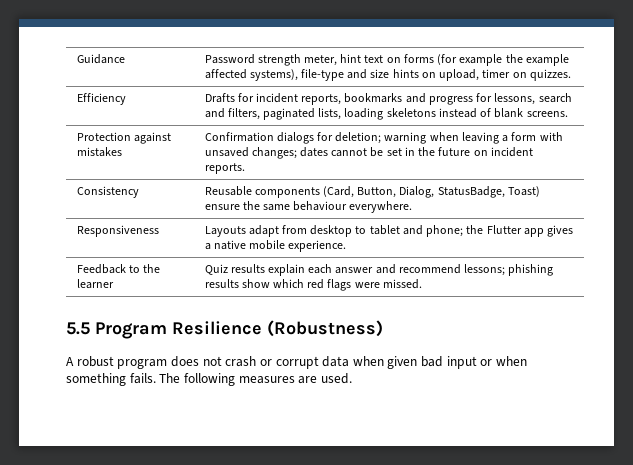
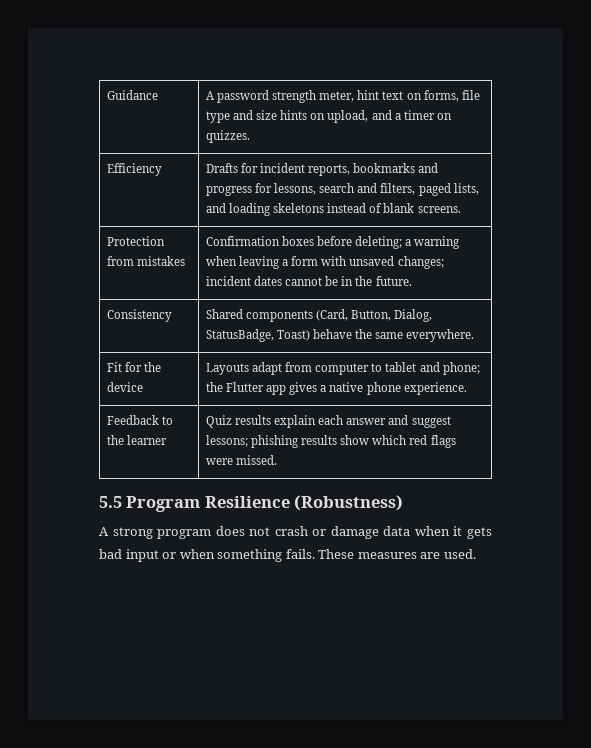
[204,54,255,64] Password -> [205,90,269,103] A password
[403,54,569,66] [204,69,344,81] forms (for example the example affected systems), file-type -> [423,90,480,102] [205,111,230,123] forms, file type
(480, 75) none -> [371,110,401,120] and a
[262,108,342,120] paginated lists, -> [418,183,479,196] [205,203,226,213] paged lists, and
[133,132,171,144] against -> [106,256,134,266] from
[276,132,382,144] dialogs for deletion; -> [281,236,412,249] boxes before deleting; a
(297, 153) none -> [205,276,251,286] incident
[386,148,402,156] set -> (339, 281) none
[438,147,533,157] [204,163,245,174] future on incident reports. -> [375,276,412,286] future.
[204,186,252,196] Reusable -> [205,309,243,319] Shared
[204,204,240,210] ensure -> [313,329,353,339] behave
[293,201,348,211] behaviour -> (404, 335) none
[76,225,159,237] Responsiveness -> [106,362,162,372] [106,382,143,392] Fit for the device
[310,225,353,237] desktop -> [315,363,370,375] computer
[248,240,285,250] mobile -> [366,382,401,395] phone
[398,264,461,274] recommend -> [411,416,451,428] suggest
[76,356,114,367] robust -> [112,527,153,539] strong
[275,356,319,369] corrupt -> [330,526,379,539] damage
[387,356,418,369] given -> [453,526,492,539] it gets
[159,373,235,386] The following -> [318,549,355,559] These

